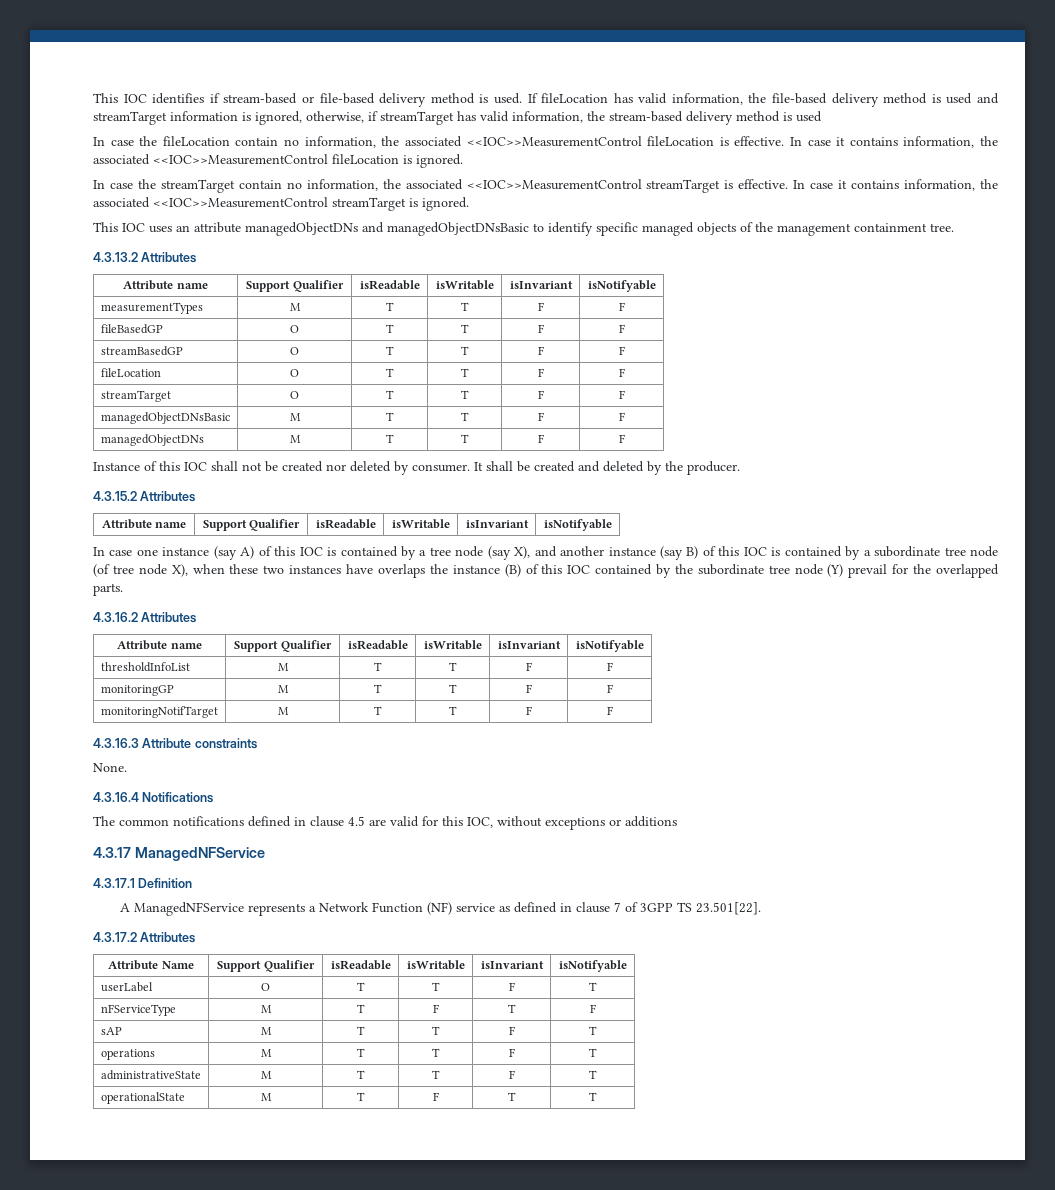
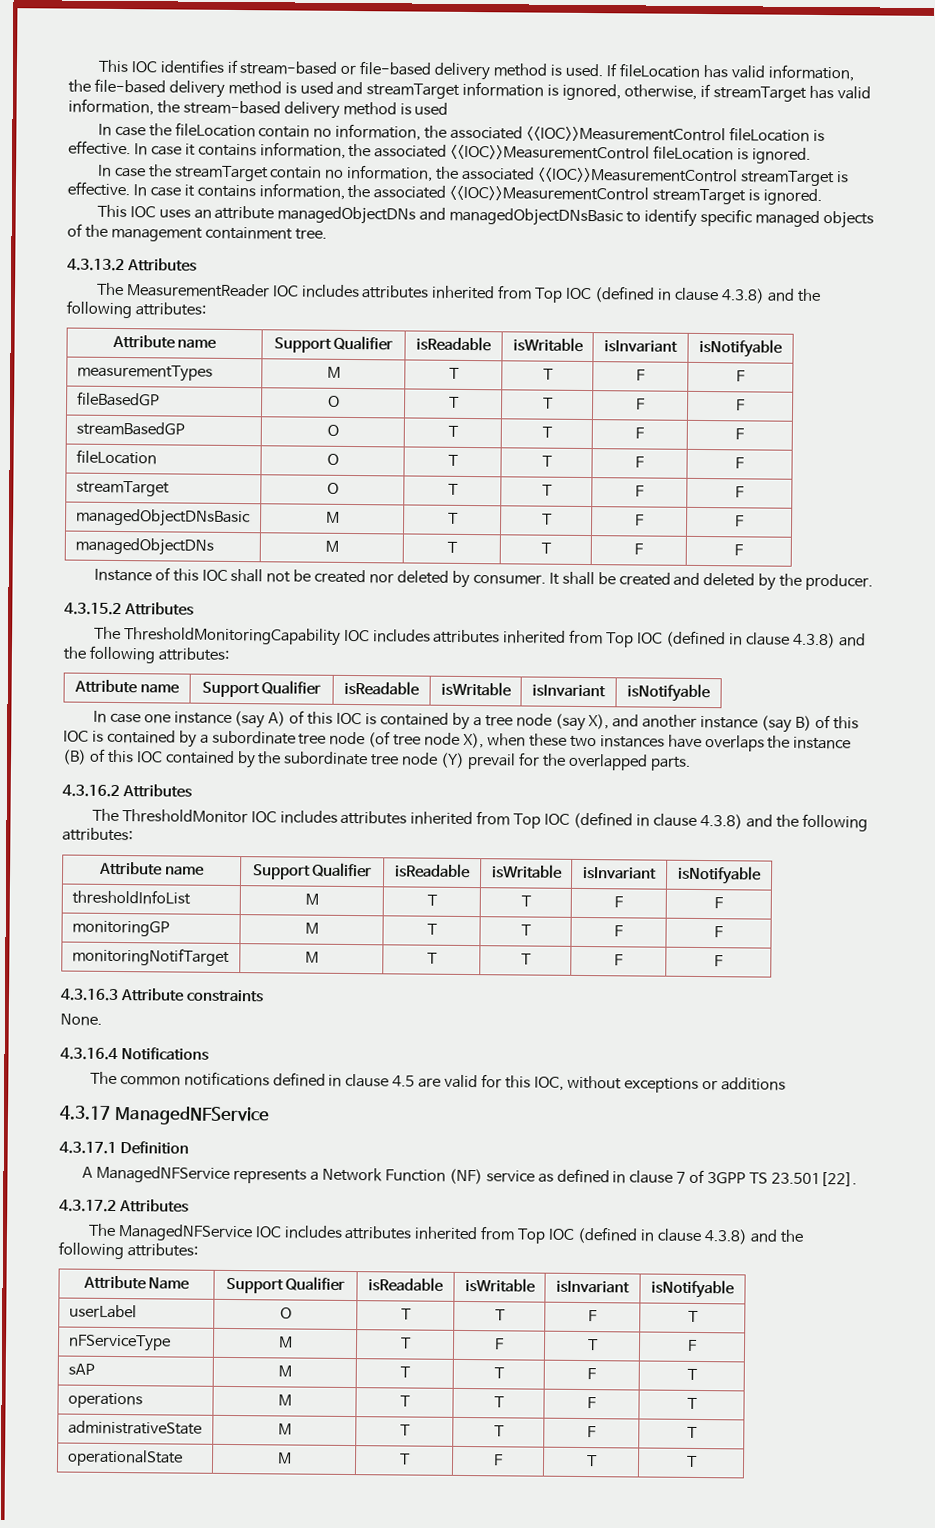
(197, 257) none -> [95,282,821,304] [66,300,206,319] // The MeasurementReader IOC includes attributes inherited from Top IOC (defined in clause 4.3.8) and the following attributes:
(196, 496) none -> [93,626,866,649] [63,645,229,664] // The ThresholdMonitoringCapability IOC includes attributes inherited from Top IOC (defined in clause 4.3.8) and the following attributes:
(197, 617) none -> [91,808,868,832] [62,827,133,842] // The ThresholdMonitor IOC includes attributes inherited from Top IOC (defined in clause 4.3.8) and the following attributes:
(196, 937) none -> [87,1223,804,1245] [58,1241,198,1260] // The ManagedNFService IOC includes attributes inherited from Top IOC (defined in clause 4.3.8) and the following attributes:

